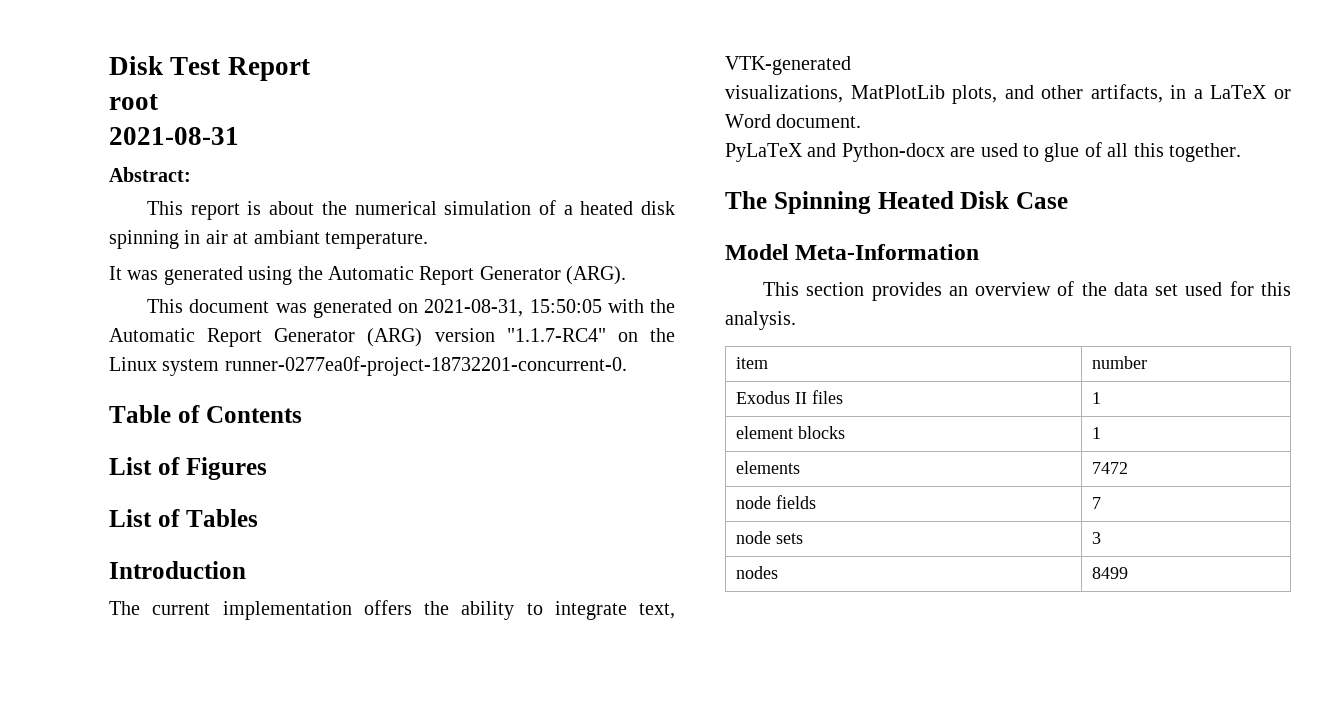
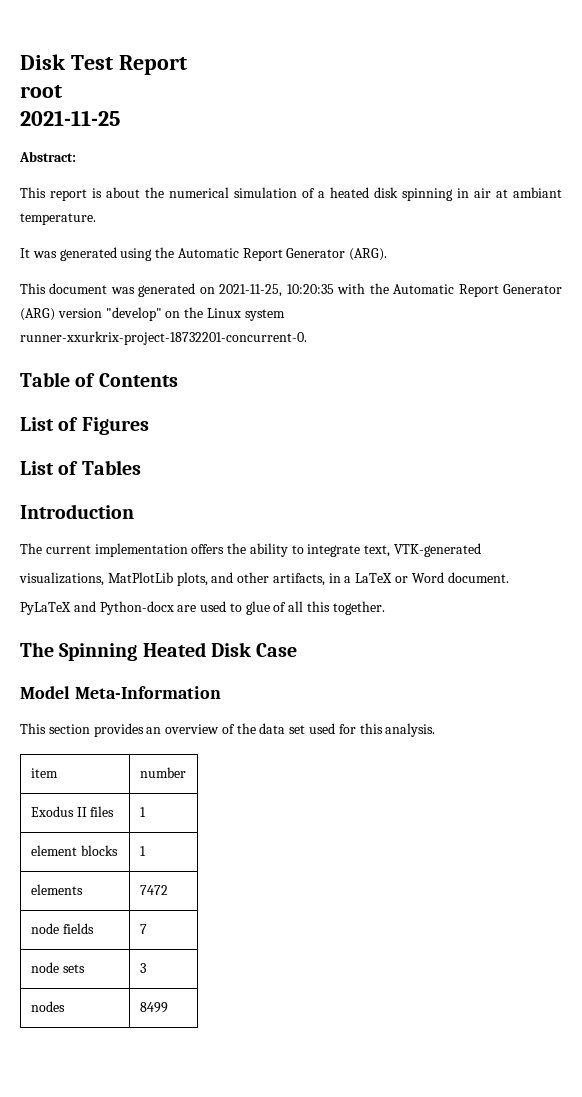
[109,127,239,145] 2021-08-31 -> [20,110,120,126] 2021-11-25
[424,299,602,317] 2021-08-31, 15:50:05 -> [219,284,334,297] 2021-11-25, 10:20:35
[506,328,606,342] "1.1.7-RC4" -> [105,307,162,321] "develop"
[224,356,627,376] runner-0277ea0f-project-18732201-concurrent-0. -> [20,331,307,345] runner-xxurkrix-project-18732201-concurrent-0.

